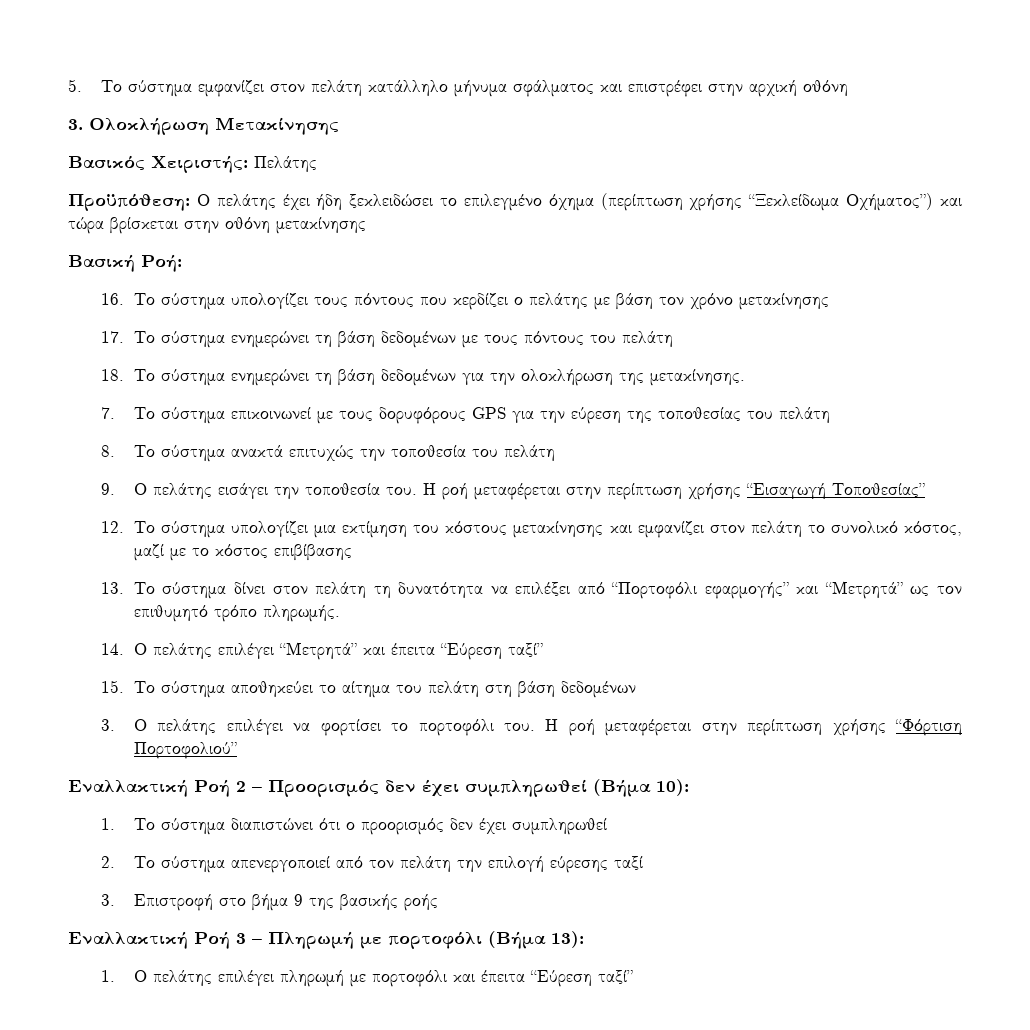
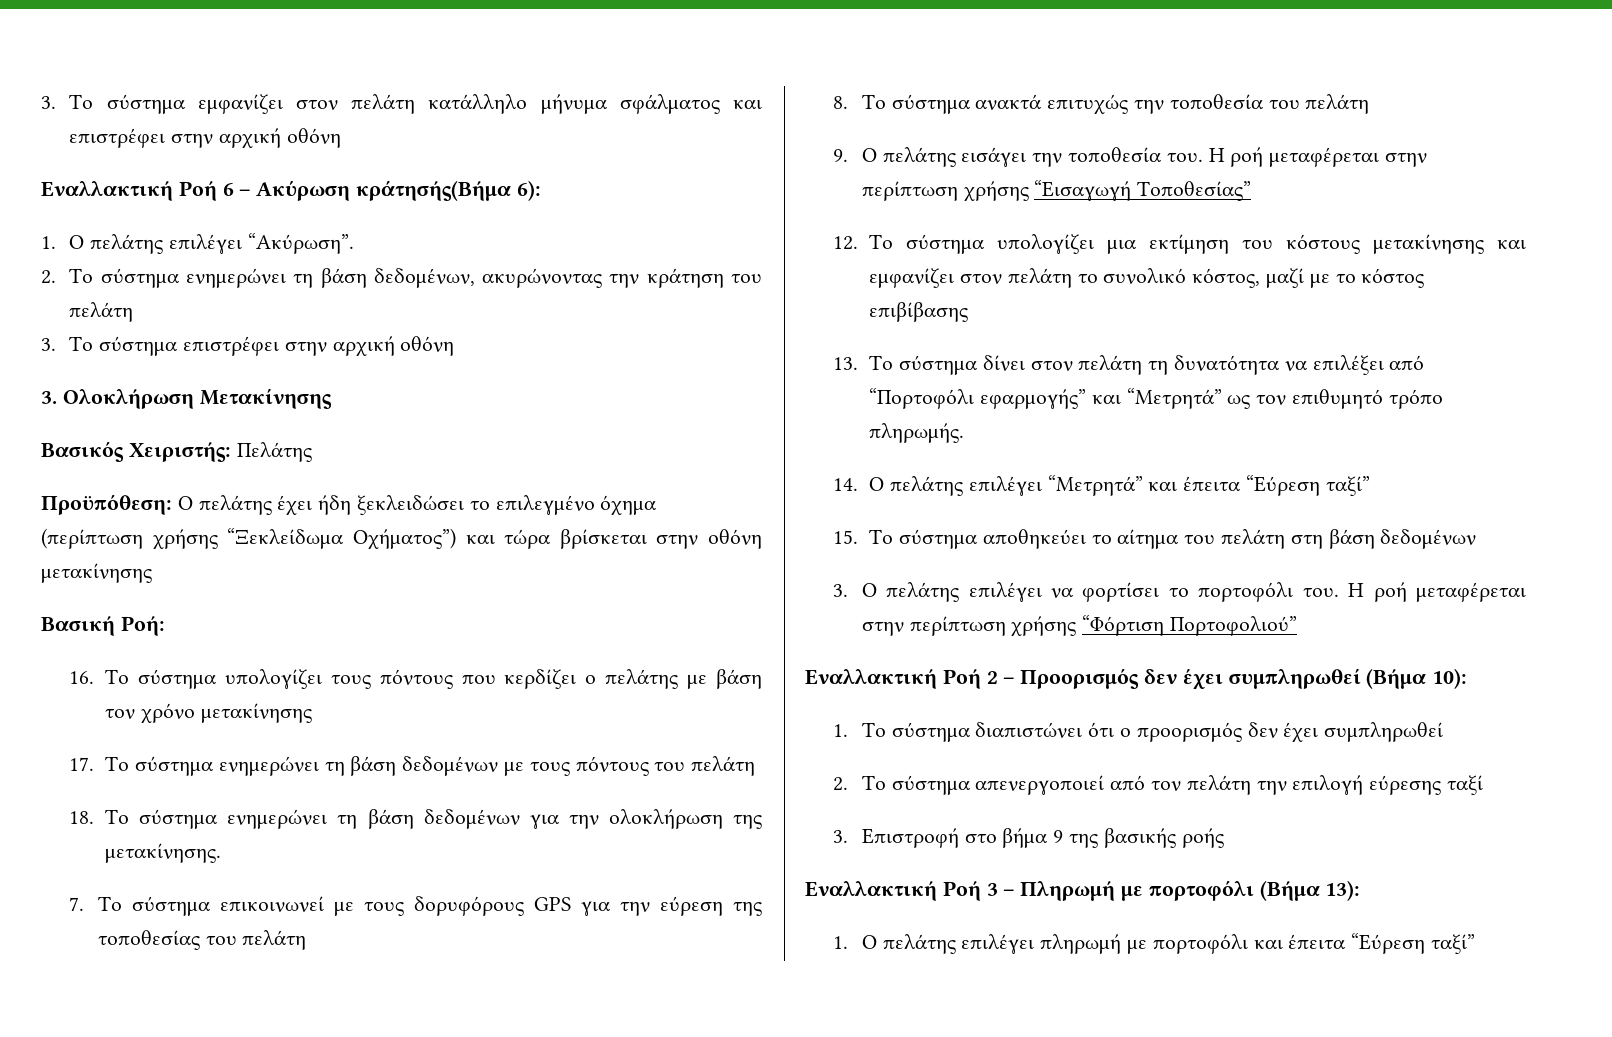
[68,79,82,92] 5. -> [41,96,56,109] 3.
(848, 88) none -> [41,180,541,201] [41,233,354,254] [41,268,763,288] [69,302,134,322] [41,336,455,357] // Εναλλακτική Ροή 6 – Ακύρωση κράτησής(Βήμα 6): // 1. Ο πελάτης επιλέγει “Ακύρωση”. // 2. Το σύστημα ενημερώνει τη βάση δεδομένων, ακυρώνοντας την κράτηση του πελάτη // 3. Το σύστημα επιστρέφει στην αρχική οθόνη

